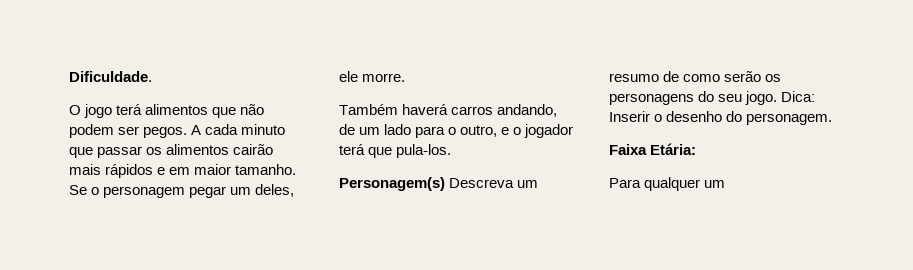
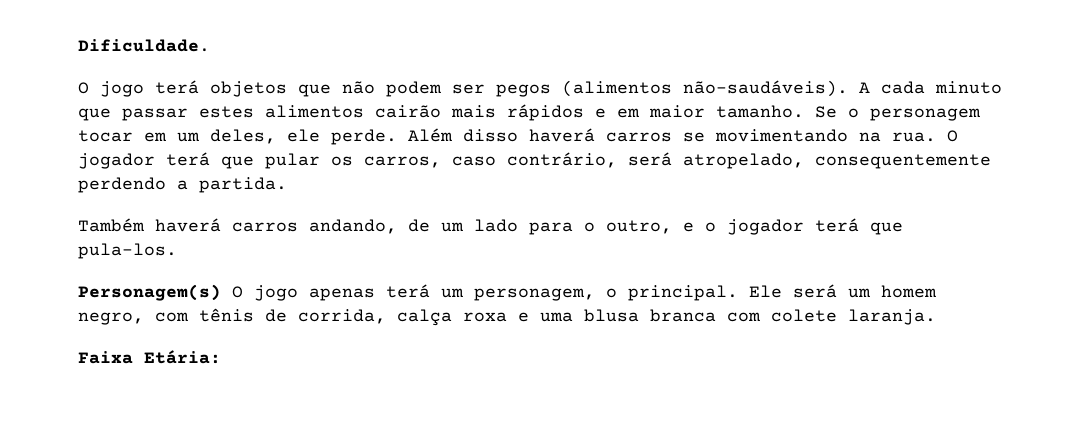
[145,104,209,115] alimentos -> [210,81,287,97] objetos
[143,127,188,138] pegos. -> [496,80,848,97] pegos (alimentos não-saudáveis).
[146,147,163,155] os -> [199,106,254,118] estes
[189,186,227,198] pegar -> [78,130,167,142] tocar em
[362,73,406,82] morre. -> [331,128,958,145] [78,152,991,169] [78,177,287,193] perde. Além disso haverá carros se movimentando na rua. O jogador terá que pular os carros, caso contrário, será atropelado, consequentemente perdendo a partida.
[449,178,539,188] [609,71,782,82] [609,91,816,105] [609,111,833,125] Descreva um resumo de como serão os personagens do seu jogo. Dica: Inserir o desenho do personagem. -> [232,284,937,301] [78,308,936,326] O jogo apenas terá um personagem, o principal. Ele será um homem negro, com tênis de corrida, calça roxa e uma blusa branca com colete laranja.
[609,177,726,191] // Para qualquer um -> (221, 357) none

